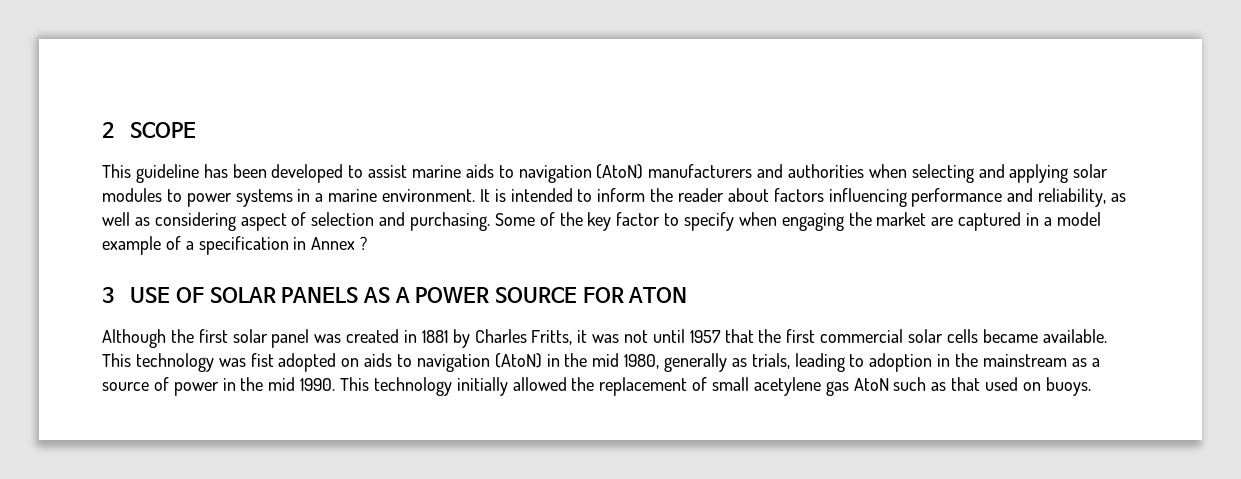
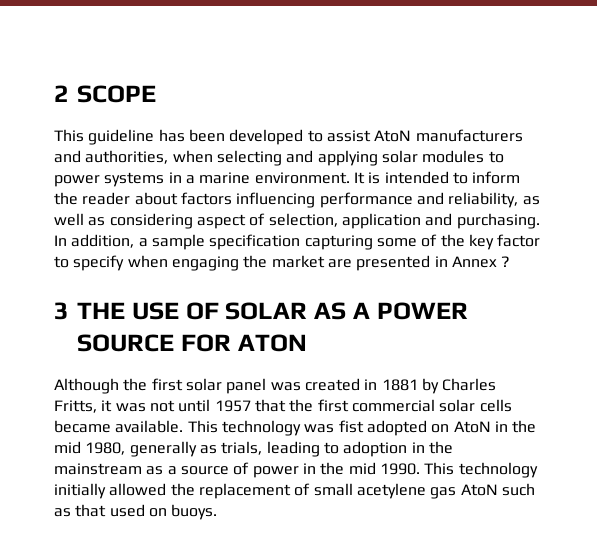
[412,164,644,183] marine aids to navigation (AtoN) -> [374,130,412,142] AtoN
[788,164,865,178] authorities -> [85,150,169,164] authorities,
[311,212,535,231] selection and purchasing. Some -> [268,213,540,229] [54,234,417,250] selection, application and purchasing. In addition, a sample specification capturing some
[958,212,1101,231] [102,236,289,255] captured in a model example of a specification -> [356,255,431,271] presented
(114, 295) none -> [77,302,125,319] THE
[281,287,359,303] PANELS -> (308, 311) none
[364,353,542,372] aids to navigation (AtoN) -> [453,421,491,433] AtoN

